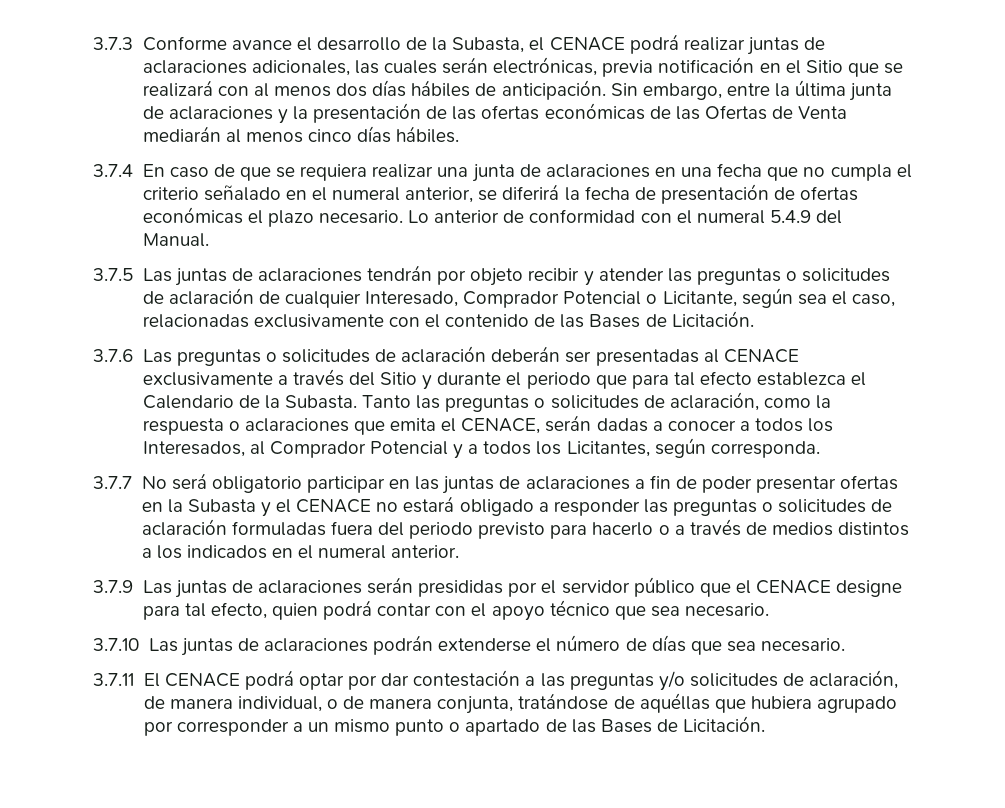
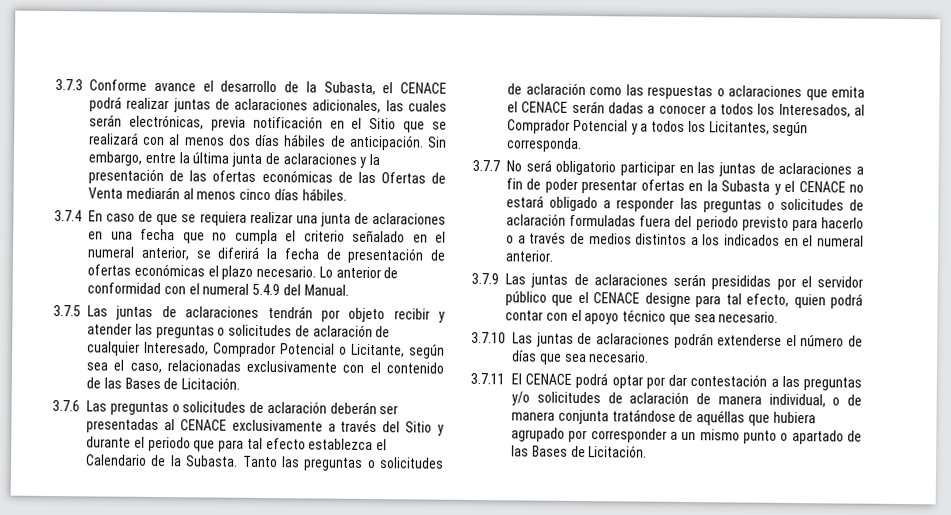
[669,392,832,411] [142,418,224,435] aclaración, como la respuesta -> [525,82,713,100] aclaración como las respuestas
[461,418,541,434] CENACE, -> [521,101,569,113] CENACE
[809,670,899,689] aclaración, -> [629,391,690,405] aclaración
[437,696,514,714] conjunta, -> [557,409,609,425] conjunta

